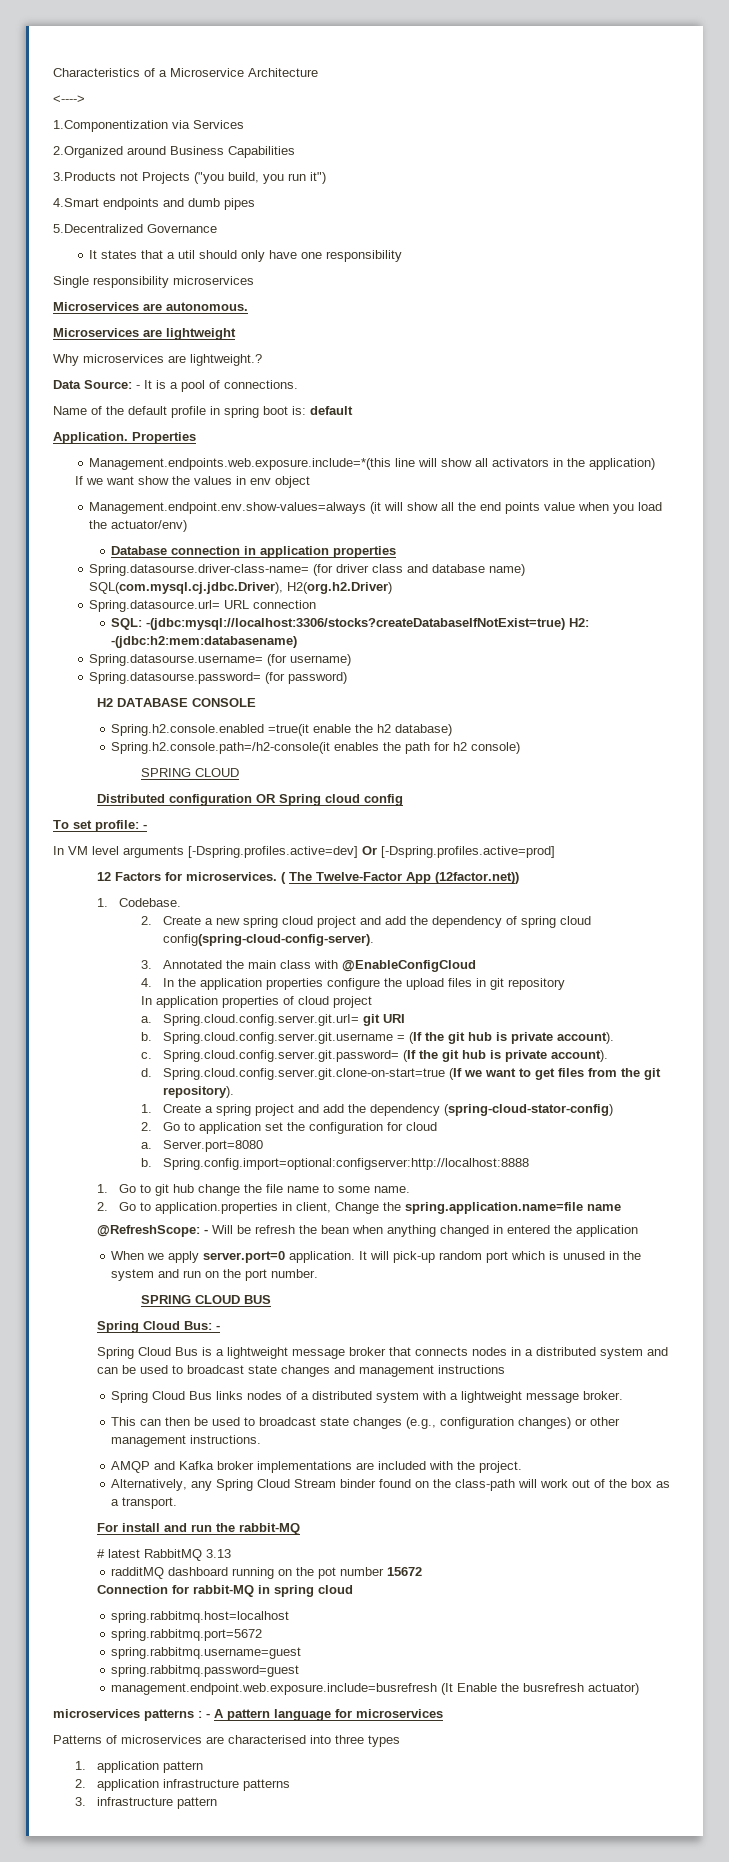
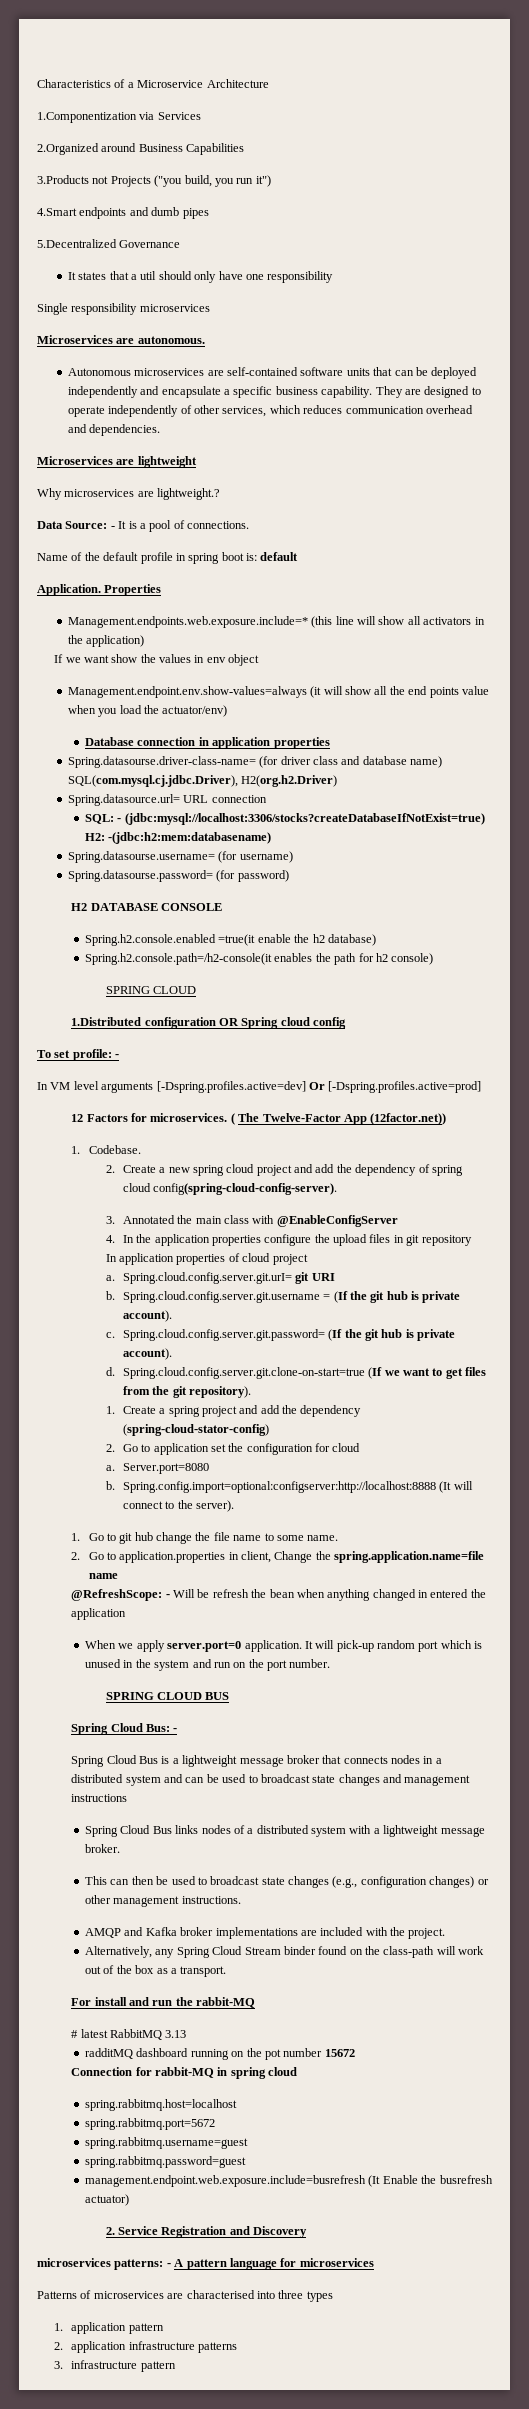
[53,95,85,103] // <----> -> (269, 83) none
(248, 306) none -> [67,367,478,379] [67,386,481,398] [67,405,473,417] [67,424,161,436] // Autonomous microservices are self-contained software units that can be deployed independently and encapsulate a specific business capability. They are designed to operate independently of other services, which reduces communication overhead and dependencies.
[89,458,392,470] Management.endpoints.web.exposure.include=*(this -> [67,616,333,628] Management.endpoints.web.exposure.include=* (this
[146,618,566,630] -(jdbc:mysql://localhost:3306/stocks?createDatabaseIfNotExist=true) -> [117,813,485,825] - (jdbc:mysql://localhost:3306/stocks?createDatabaseIfNotExist=true)
[97,794,166,803] Distributed -> [71,1017,142,1026] 1.Distributed
[342,960,477,972] @EnableConfigCloud -> [276,1215,398,1227] @EnableConfigServer
(530, 1164) none -> [439,1481,473,1493] [122,1500,234,1512] (It will connect to the server).
[53,1709,202,1721] // microservices patterns : -> [105,2226,308,2238] [37,2258,164,2270] // 2. Service Registration and Discovery // microservices patterns:

